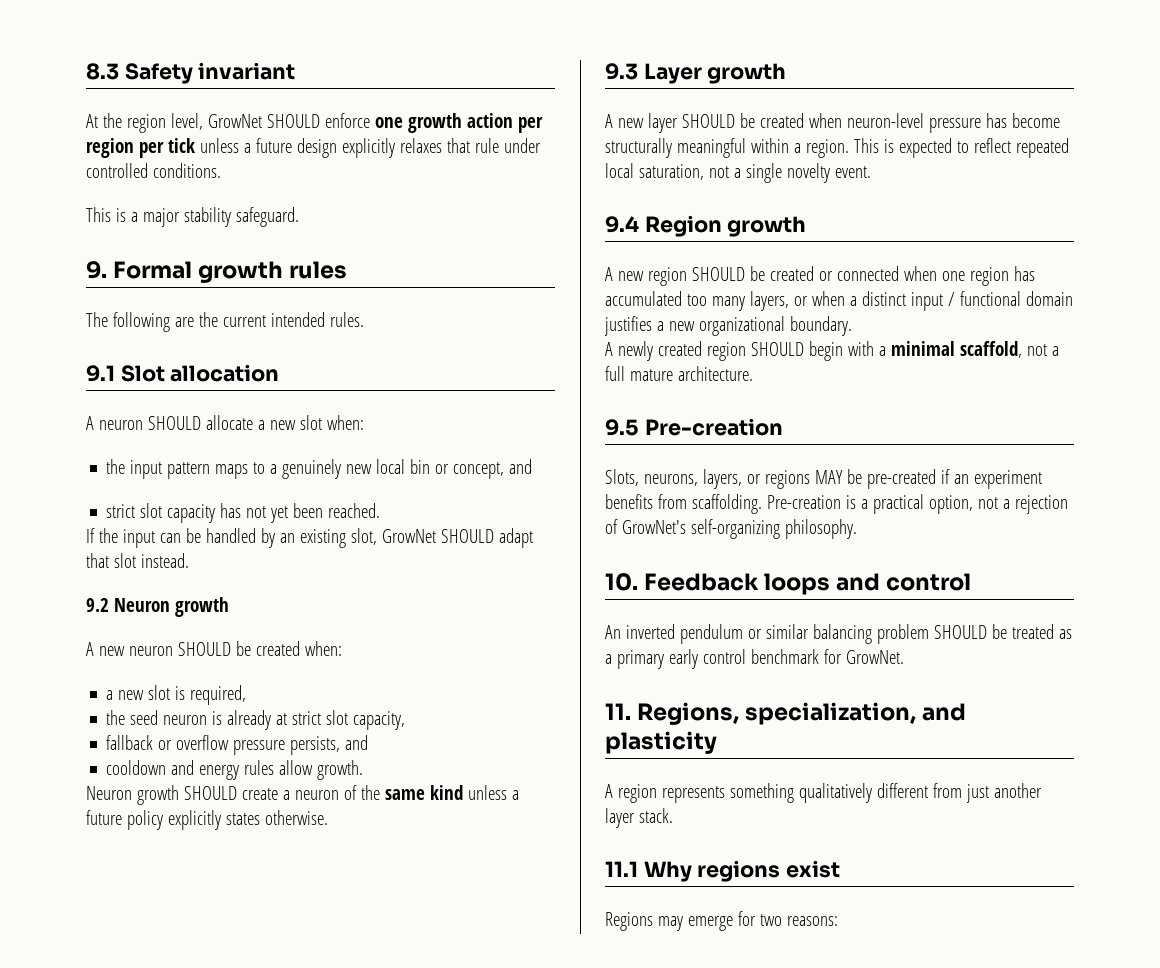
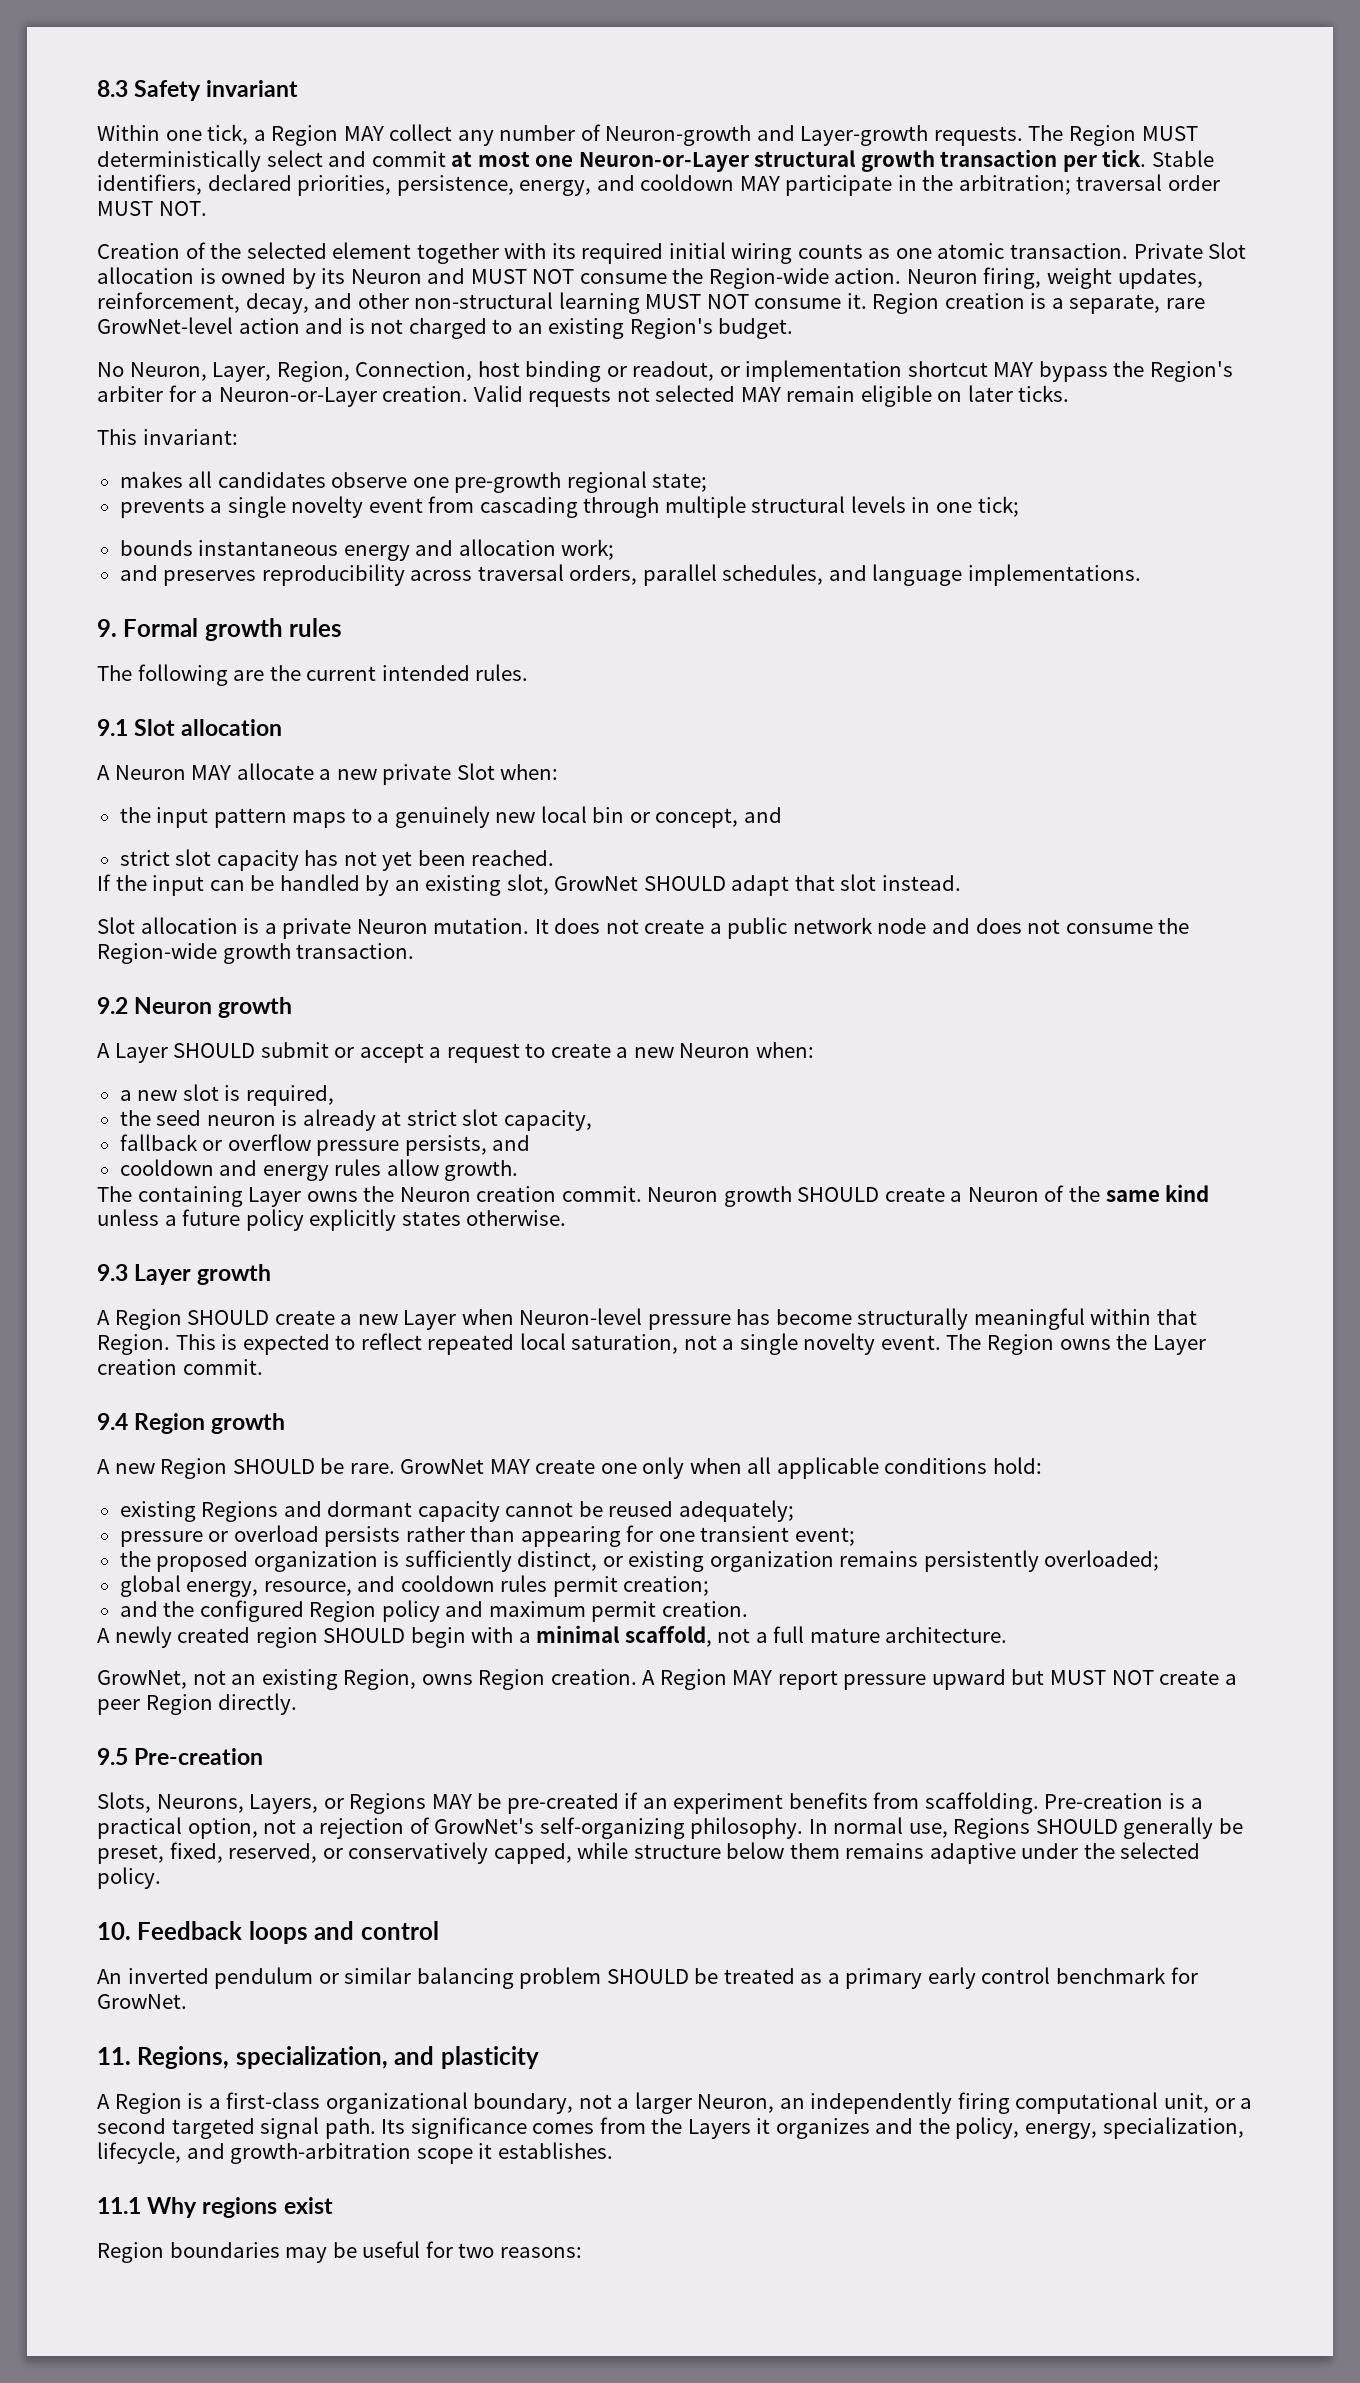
[86,113,543,133] [86,138,541,158] [86,163,221,178] [86,207,299,227] At the region level, GrowNet SHOULD enforce one growth action per region per tick unless a future design explicitly relaxes that rule under controlled conditions. // This is a major stability safeguard. -> [97,124,1198,146] [97,149,1214,172] [97,174,1220,196] [97,201,207,216] [97,242,1247,264] [97,267,1203,289] [97,292,1206,314] [97,317,794,339] [97,360,1234,382] [97,385,1070,407] [97,429,238,445] [119,471,708,493] [119,496,1019,518] [119,539,615,561] [119,564,1141,586] Within one tick, a Region MAY collect any number of Neuron-growth and Layer-growth requests. The Region MUST deterministically select and commit at most one Neuron-or-Layer structural growth transaction per tick. Stable identifiers, declared priorities, persistence, energy, and cooldown MAY participate in the arbitration; traversal order MUST NOT. // Creation of the selected element together with its required initial wiring counts as one atomic transaction. Private Slot allocation is owned by its Neuron and MUST NOT consume the Region-wide action. Neuron firing, weight updates, reinforcement, decay, and other non-structural learning MUST NOT consume it. Region creation is a separate, rare GrowNet-level action and is not charged to an existing Region's budget. // No Neuron, Layer, Region, Connection, host binding or readout, or implementation shortcut MAY bypass the Region's arbiter for a Neuron-or-Layer creation. Valid requests not selected MAY remain eligible on later ticks. // This invariant: // makes all candidates observe one pre-growth regional state; // prevents a single novelty event from cascading through multiple structural levels in one tick; // bounds instantaneous energy and allocation work; // and preserves reproducibility across traversal orders, parallel schedules, and language implementations.
[98,416,201,430] neuron SHOULD -> [114,765,232,780] Neuron MAY
[299,415,322,430] slot -> [382,763,495,785] private Slot
[86,597,229,617] [86,641,300,656] 9.2 Neuron growth // A new neuron SHOULD be created -> [97,917,1190,939] [97,943,415,964] [97,997,293,1018] [97,1042,751,1063] Slot allocation is a private Neuron mutation. It does not create a public network node and does not consume the Region-wide growth transaction. // 9.2 Neuron growth // A Layer SHOULD submit or accept a request to create a new Neuron
(364, 770) none -> [97,1186,642,1207] The containing Layer owns the Neuron creation commit.
[294,790,339,800] neuron -> [967,1187,1039,1202] Neuron
[617,113,924,133] new layer SHOULD be created when neuron-level -> [114,1308,643,1330] Region SHOULD create a new Layer when Neuron-level
[793,139,849,158] a region. -> [1157,1309,1198,1325] [97,1334,170,1355] that Region.
(871, 172) none -> [946,1334,1206,1355] [97,1359,263,1375] The Region owns the Layer creation commit.
[647,266,1035,286] [605,291,1073,311] [604,316,852,336] region SHOULD be created or connected when one region has accumulated too many layers, or when a distinct input / functional domain justifies a new organizational boundary. -> [160,1457,1043,1479] [119,1500,794,1522] [119,1525,855,1547] [119,1550,1160,1572] [119,1575,710,1597] [119,1600,748,1622] Region SHOULD be rare. GrowNet MAY create one only when all applicable conditions hold: // existing Regions and dormant capacity cannot be reused adequately; // pressure or overload persists rather than appearing for one transient event; // the proposed organization is sufficiently distinct, or existing organization remains persistently overloaded; // global energy, resource, and cooldown rules permit creation; // and the configured Region policy and maximum permit creation.
(753, 373) none -> [97,1669,1237,1690] [97,1693,298,1715] // GrowNet, not an existing Region, owns Region creation. A Region MAY report pressure upward but MUST NOT create a peer Region directly.
[643,469,810,489] neurons, layers, or regions -> [156,1793,427,1814] Neurons, Layers, or Regions
(857, 529) none -> [808,1817,1244,1839] [97,1842,1201,1864] [97,1867,161,1889] In normal use, Regions SHOULD generally be preset, fixed, reserved, or conservatively capped, while structure below them remains adaptive under the selected policy.
[617,783,1042,803] [605,808,673,828] region represents something qualitatively different from just another layer stack. -> [114,2092,1253,2114] [97,2117,1244,2139] [97,2142,613,2164] Region is a first-class organizational boundary, not a larger Neuron, an independently firing computational unit, or a second targeted signal path. Its significance comes from the Layers it organizes and the policy, energy, specialization, lifecycle, and growth-arbitration scope it establishes.
[605,912,733,931] Regions may emerge -> [97,2241,421,2263] Region boundaries may be useful

